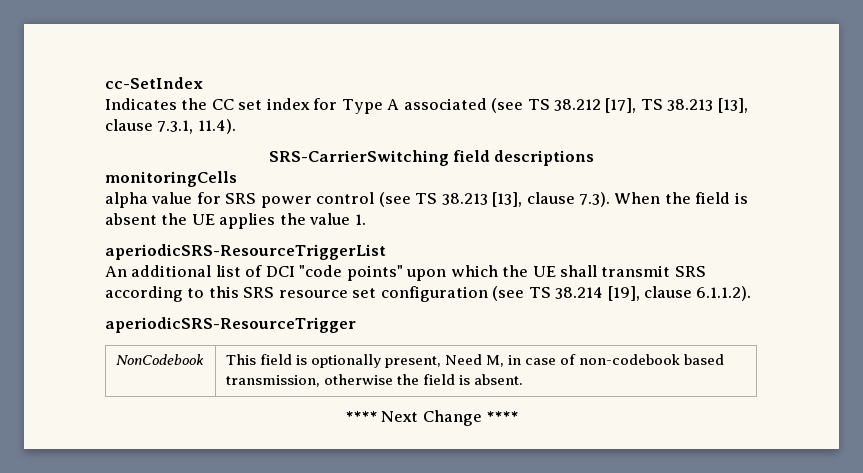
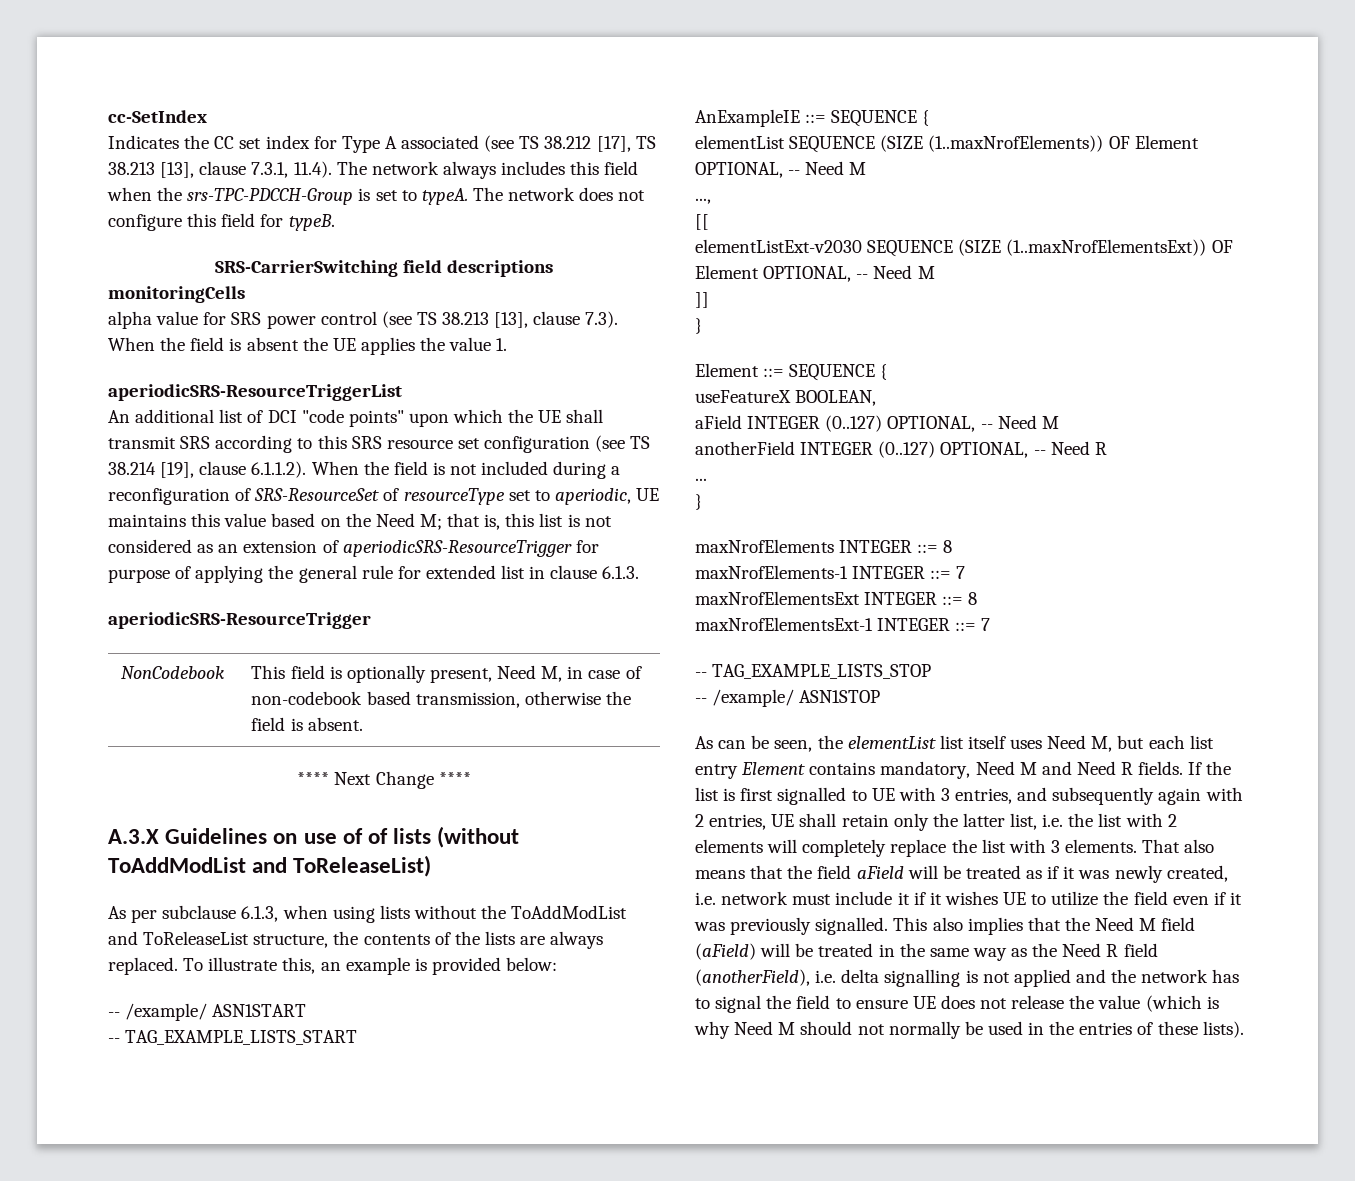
(236, 126) none -> [336,161,639,179] [107,187,646,205] [108,213,335,231] The network always includes this field when the srs-TPC-PDCCH-Group is set to typeA. The network does not configure this field for typeB.
(752, 293) none -> [311,461,621,479] [108,488,660,505] [108,513,612,530] [108,539,599,557] [108,565,640,583] When the field is not included during a reconfiguration of SRS-ResourceSet of resourceType set to aperiodic, UE maintains this value based on the Need M; that is, this list is not considered as an extension of aperiodicSRS-ResourceTrigger for purpose of applying the general rule for extended list in clause 6.1.3.
(519, 416) none -> [108,826,520,848] [108,855,432,877] [108,905,628,923] [108,931,604,949] [108,957,558,975] [108,1003,307,1021] [108,1030,358,1045] [695,109,930,127] [695,135,1199,153] [695,161,867,178] [695,198,711,204] [695,214,709,230] [695,239,1233,257] [695,265,935,282] [695,292,709,308] [695,318,702,334] [695,363,888,381] [695,390,877,406] [695,415,1059,432] [695,441,1107,458] [695,478,707,481] [695,494,702,510] [695,539,953,553] [695,565,966,579] [695,591,978,605] [695,617,991,631] [695,664,932,679] [695,689,881,707] [695,735,1214,752] [695,761,1232,779] [695,787,1243,805] [695,813,1177,831] [695,839,1215,857] [695,865,1228,883] [695,891,1242,906] [694,917,1196,935] [695,943,1158,961] [695,969,1240,987] [695,995,1219,1013] [694,1021,1244,1039] // A.3.X Guidelines on use of of lists (without ToAddModList and ToReleaseList) // As per subclause 6.1.3, when using lists without the ToAddModList and ToReleaseList structure, the contents of the lists are always replaced. To illustrate this, an example is provided below: // -- /example/ ASN1START // -- TAG_EXAMPLE_LISTS_START // AnExampleIE ::= SEQUENCE { // elementList SEQUENCE (SIZE (1..maxNrofElements)) OF Element OPTIONAL, -- Need M // ..., // [[ // elementListExt-v2030 SEQUENCE (SIZE (1..maxNrofElementsExt)) OF Element OPTIONAL, -- Need M // ]] // } // Element ::= SEQUENCE { // useFeatureX BOOLEAN, // aField INTEGER (0..127) OPTIONAL, -- Need M // anotherField INTEGER (0..127) OPTIONAL, -- Need R // ... // } // maxNrofElements INTEGER ::= 8 // maxNrofElements-1 INTEGER ::= 7 // maxNrofElementsExt INTEGER ::= 8 // maxNrofElementsExt-1 INTEGER ::= 7 // -- TAG_EXAMPLE_LISTS_STOP // -- /example/ ASN1STOP // As can be seen, the elementList list itself uses Need M, but each list entry Element contains mandatory, Need M and Need R fields. If the list is first signalled to UE with 3 entries, and subsequently again with 2 entries, UE shall retain only the latter list, i.e. the list with 2 elements will completely replace the list with 3 elements. That also means that the field aField will be treated as if it was newly created, i.e. network must include it if it wishes UE to utilize the field even if it was previously signalled. This also implies that the Need M field (aField) will be treated in the same way as the Need R field (anotherField), i.e. delta signalling is not applied and the network has to signal the field to ensure UE does not release the value (which is why Need M should not normally be used in the entries of these lists).

